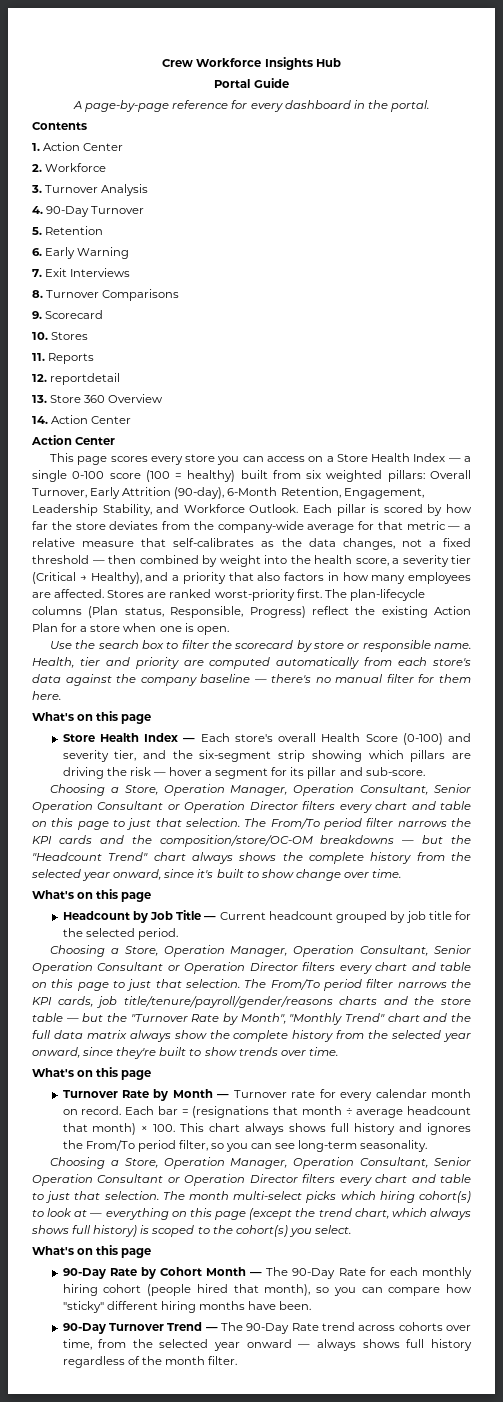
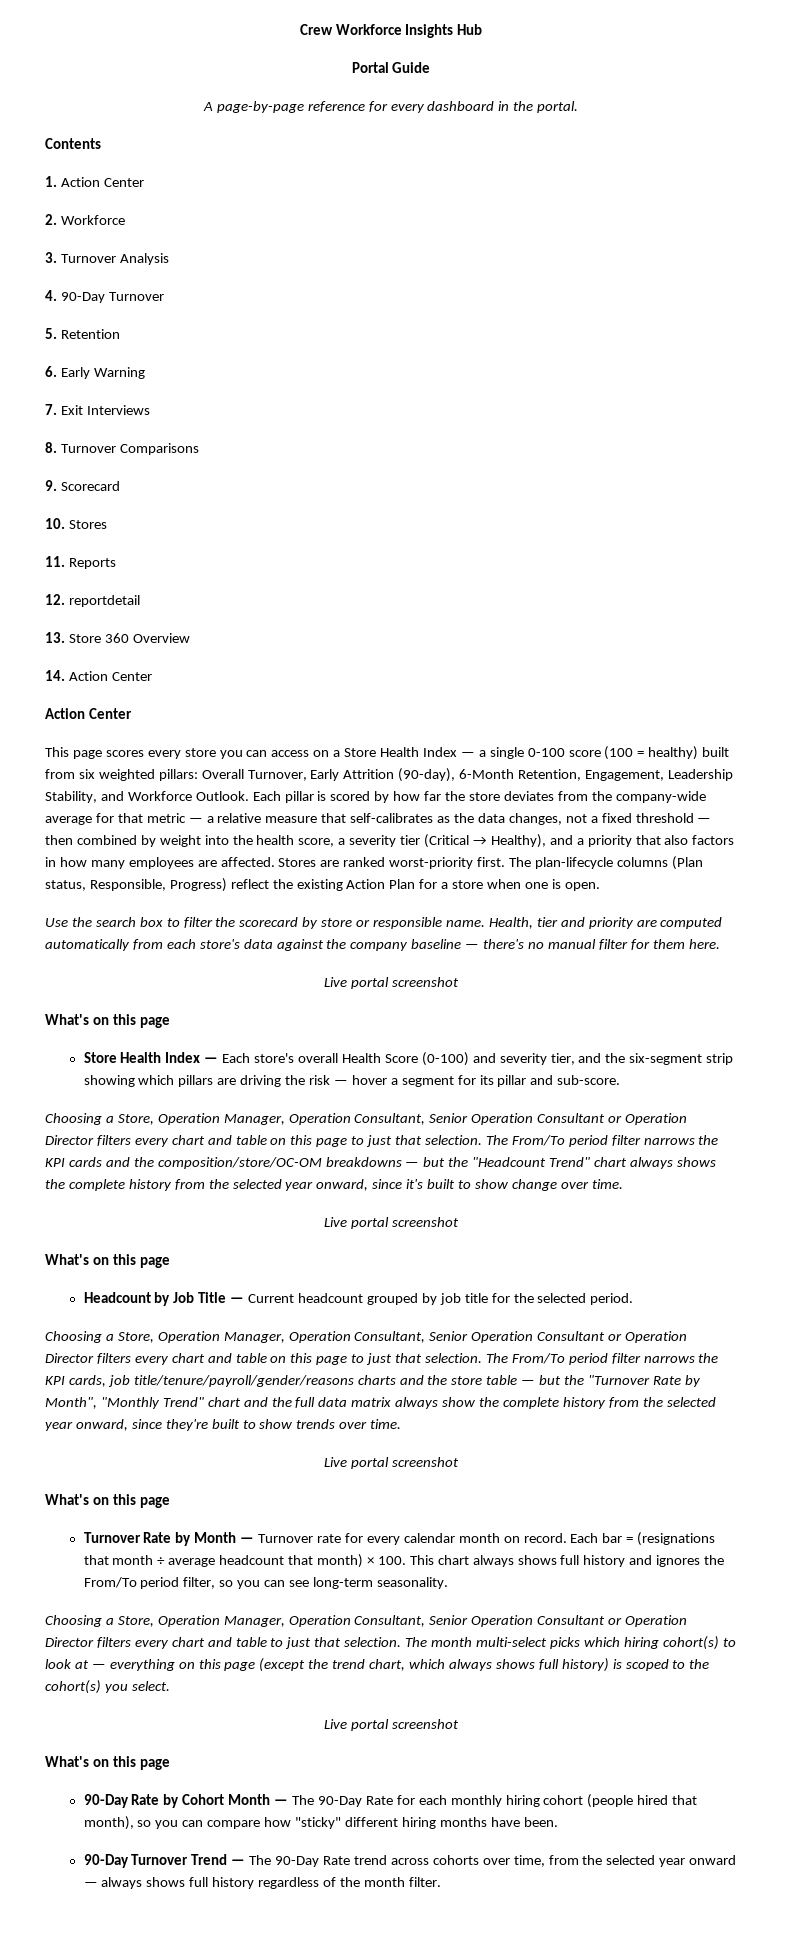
(61, 695) none -> [324,977,459,989] // Live portal screenshot
(402, 873) none -> [324,1217,459,1229] // Live portal screenshot
(338, 1051) none -> [324,1457,459,1469] // Live portal screenshot
(351, 1229) none -> [324,1719,459,1731] // Live portal screenshot

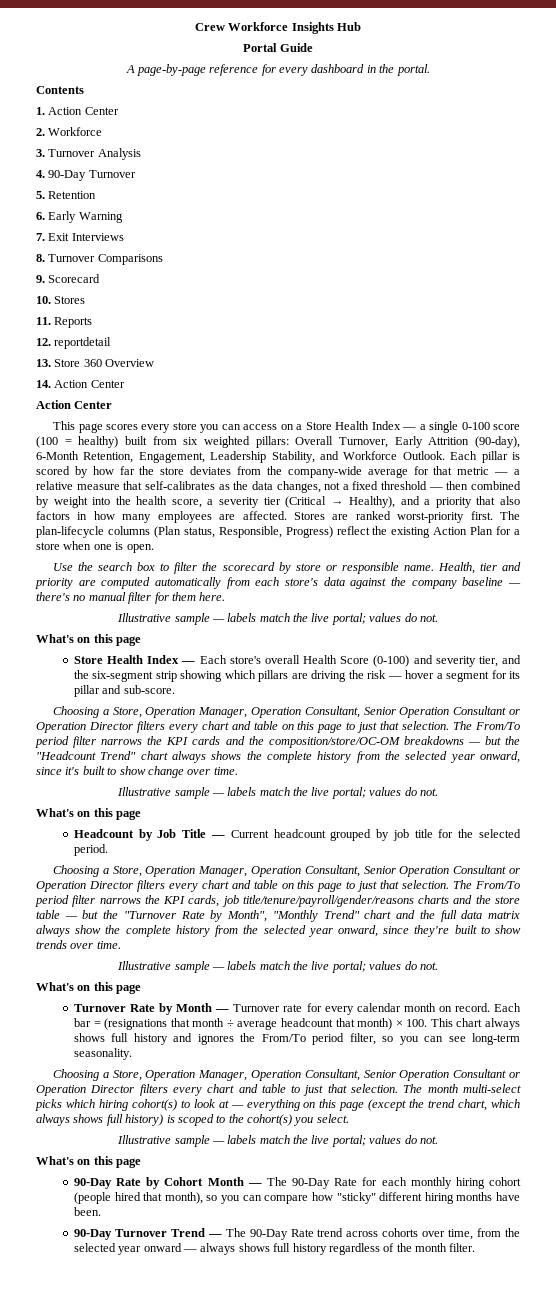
[324,977,459,989] Live portal screenshot -> [117,613,438,625] Illustrative sample — labels match the live portal; values do not.
[324,1217,459,1229] Live portal screenshot -> [117,787,438,799] Illustrative sample — labels match the live portal; values do not.
[324,1457,459,1469] Live portal screenshot -> [117,961,438,973] Illustrative sample — labels match the live portal; values do not.
[324,1719,459,1731] Live portal screenshot -> [117,1135,438,1147] Illustrative sample — labels match the live portal; values do not.

